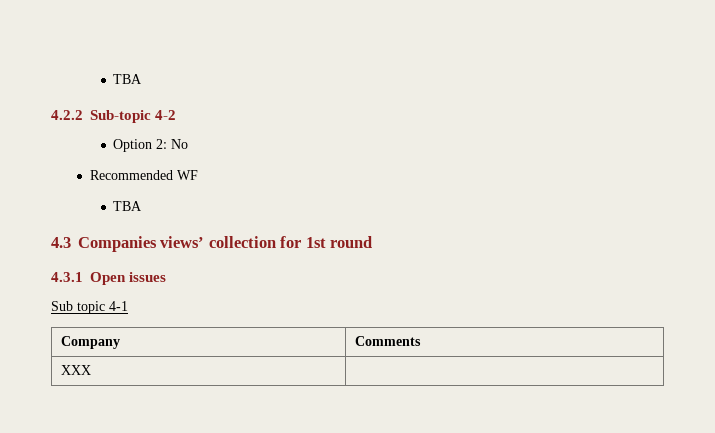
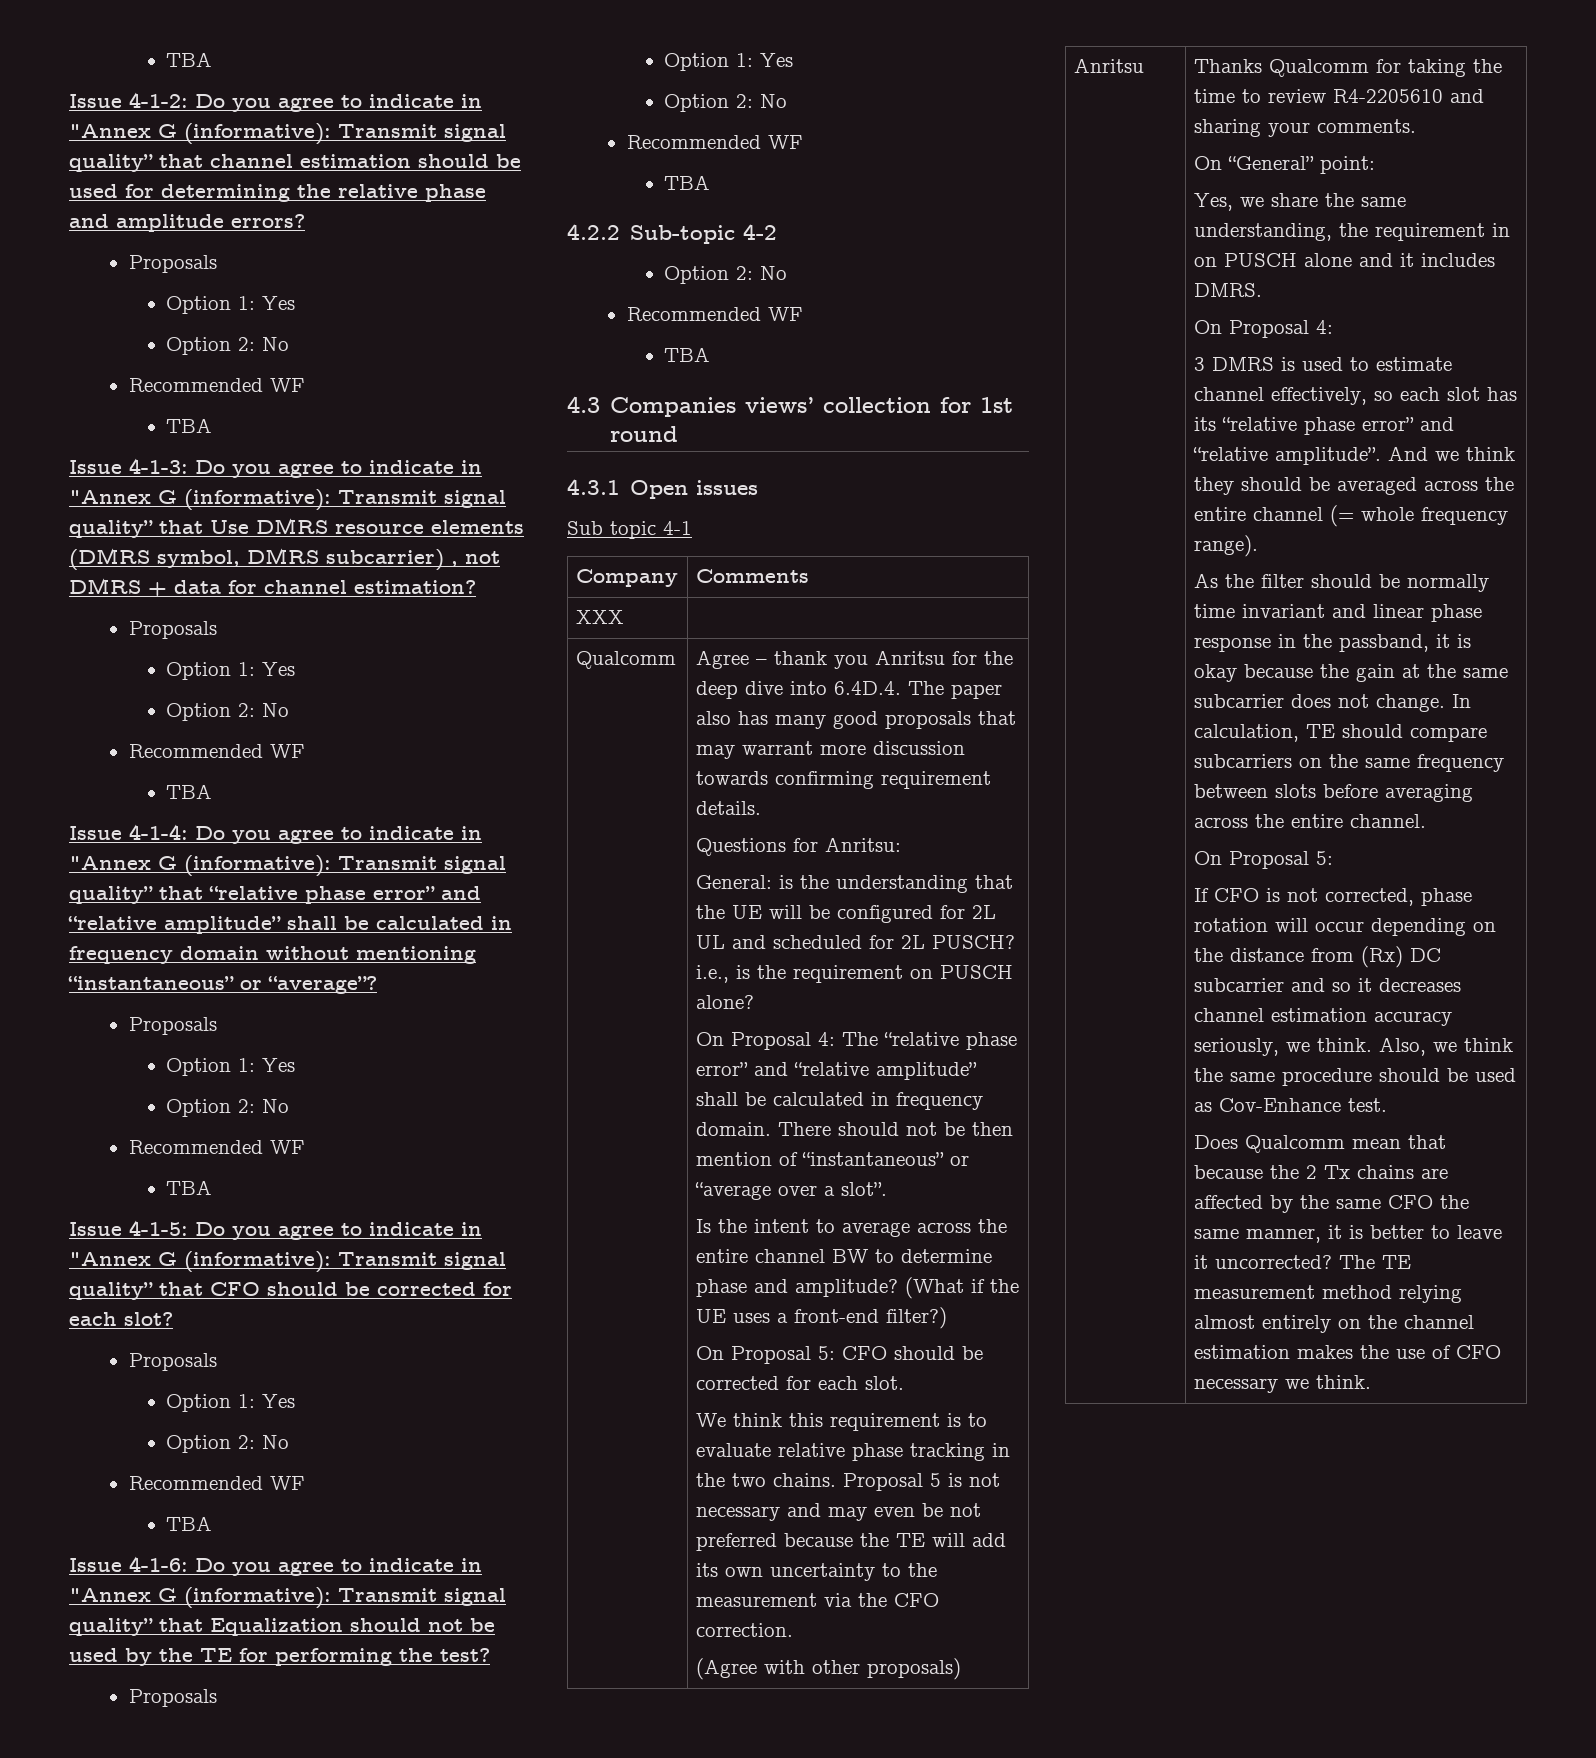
[113,74,143,84] TBA -> [166,52,213,67] [69,92,482,112] [69,123,506,145] [69,154,521,172] [69,184,486,202] [69,214,305,232] [128,255,217,273] [166,296,296,314] [166,337,290,355] [128,378,305,392] [166,418,213,433] [69,458,482,478] [69,489,506,511] [69,518,524,538] [69,548,500,571] [69,578,476,596] [128,621,217,639] [166,662,296,680] [166,703,290,721] [128,744,305,758] [166,784,213,799] [69,824,482,844] [69,855,506,877] [69,886,481,904] [68,916,512,934] [69,946,476,964] [68,976,377,994] [128,1017,217,1035] [166,1058,296,1076] [166,1099,290,1117] [128,1140,305,1154] [166,1180,213,1195] [69,1220,482,1240] [69,1251,506,1273] [69,1282,512,1300] [69,1312,173,1326] [128,1353,217,1371] [166,1394,296,1412] [166,1435,290,1453] [128,1476,305,1490] [166,1516,213,1531] [69,1556,482,1576] [69,1587,506,1609] [69,1618,495,1636] [69,1648,490,1666] [128,1689,217,1707] [664,53,794,71] [664,94,788,112] [626,135,803,149] [664,175,711,190] TBA // Issue 4-1-2: Do you agree to indicate in "Annex G (informative): Transmit signal quality” that channel estimation should be used for determining the relative phase and amplitude errors? // Proposals // Option 1: Yes // Option 2: No // Recommended WF // TBA // Issue 4-1-3: Do you agree to indicate in "Annex G (informative): Transmit signal quality” that Use DMRS resource elements (DMRS symbol, DMRS subcarrier) , not DMRS + data for channel estimation? // Proposals // Option 1: Yes // Option 2: No // Recommended WF // TBA // Issue 4-1-4: Do you agree to indicate in "Annex G (informative): Transmit signal quality” that “relative phase error” and “relative amplitude” shall be calculated in frequency domain without mentioning “instantaneous” or “average”? // Proposals // Option 1: Yes // Option 2: No // Recommended WF // TBA // Issue 4-1-5: Do you agree to indicate in "Annex G (informative): Transmit signal quality” that CFO should be corrected for each slot? // Proposals // Option 1: Yes // Option 2: No // Recommended WF // TBA // Issue 4-1-6: Do you agree to indicate in "Annex G (informative): Transmit signal quality” that Equalization should not be used by the TE for performing the test? // Proposals // Option 1: Yes // Option 2: No // Recommended WF // TBA
(91, 370) none -> [575,651,676,669] [695,650,1013,669] [695,681,1002,699] [695,711,1016,729] [695,741,965,759] [695,771,991,789] [695,801,761,815] [695,837,901,856] [695,875,1013,893] [695,905,996,923] [695,935,1015,949] [695,965,1013,983] [695,995,754,1009] [695,1032,1017,1050] [695,1062,977,1080] [695,1092,983,1110] [695,1122,1013,1136] [695,1152,969,1166] [694,1182,887,1200] [695,1219,1007,1237] [695,1249,992,1263] [695,1277,1019,1299] [695,1307,947,1329] [695,1346,983,1364] [695,1376,904,1390] [695,1413,987,1431] [695,1443,1010,1461] [695,1473,1000,1491] [695,1503,981,1521] [695,1533,1006,1551] [695,1563,937,1581] [695,1593,939,1607] [695,1623,793,1637] [695,1658,961,1680] [1073,58,1144,73] [1193,59,1502,77] [1193,89,1484,103] [1193,119,1416,137] [1193,156,1375,174] [1193,193,1406,211] [1193,223,1510,241] [1193,253,1495,267] [1193,283,1262,297] [1193,320,1333,338] [1193,357,1452,371] [1193,387,1517,405] [1193,417,1454,435] [1192,446,1515,465] [1193,477,1514,495] [1193,505,1508,527] [1193,535,1258,557] [1193,573,1489,592] [1193,604,1482,622] [1193,634,1471,652] [1193,664,1508,682] [1193,694,1471,712] [1193,724,1487,742] [1193,754,1504,772] [1193,784,1473,802] [1193,814,1426,828] [1193,851,1333,869] [1193,888,1472,906] [1193,918,1496,936] [1193,946,1441,968] [1193,978,1461,992] [1193,1008,1452,1026] [1193,1037,1513,1056] [1193,1068,1516,1086] [1193,1098,1387,1112] [1193,1135,1446,1153] [1193,1165,1448,1179] [1193,1195,1469,1213] [1193,1225,1502,1243] [1193,1255,1411,1269] [1193,1285,1462,1303] [1193,1315,1474,1333] [1193,1345,1501,1359] [1193,1375,1371,1393] // Qualcomm | Agree – thank you Anritsu for the deep dive into 6.4D.4. The paper also has many good proposals that may warrant more discussion towards confirming requirement details. // Questions for Anritsu: // General: is the understanding that the UE will be configured for 2L UL and scheduled for 2L PUSCH? i.e., is the requirement on PUSCH alone? // On Proposal 4: The “relative phase error” and “relative amplitude” shall be calculated in frequency domain. There should not be then mention of “instantaneous” or “average over a slot”. // Is the intent to average across the entire channel BW to determine phase and amplitude? (What if the UE uses a front-end filter?) // On Proposal 5: CFO should be corrected for each slot. // We think this requirement is to evaluate relative phase tracking in the two chains. Proposal 5 is not necessary and may even be not preferred because the TE will add its own uncertainty to the measurement via the CFO correction. // (Agree with other proposals) // Anritsu | Thanks Qualcomm for taking the time to review R4-2205610 and sharing your comments. // On “General” point: // Yes, we share the same understanding, the requirement in on PUSCH alone and it includes DMRS. // On Proposal 4: // 3 DMRS is used to estimate channel effectively, so each slot has its “relative phase error” and “relative amplitude”. And we think they should be averaged across the entire channel (= whole frequency range). // As the filter should be normally time invariant and linear phase response in the passband, it is okay because the gain at the same subcarrier does not change. In calculation, TE should compare subcarriers on the same frequency between slots before averaging across the entire channel. // On Proposal 5: // If CFO is not corrected, phase rotation will occur depending on the distance from (Rx) DC subcarrier and so it decreases channel estimation accuracy seriously, we think. Also, we think the same procedure should be used as Cov-Enhance test. // Does Qualcomm mean that because the 2 Tx chains are affected by the same CFO the same manner, it is better to leave it uncorrected? The TE measurement method relying almost entirely on the channel estimation makes the use of CFO necessary we think.

